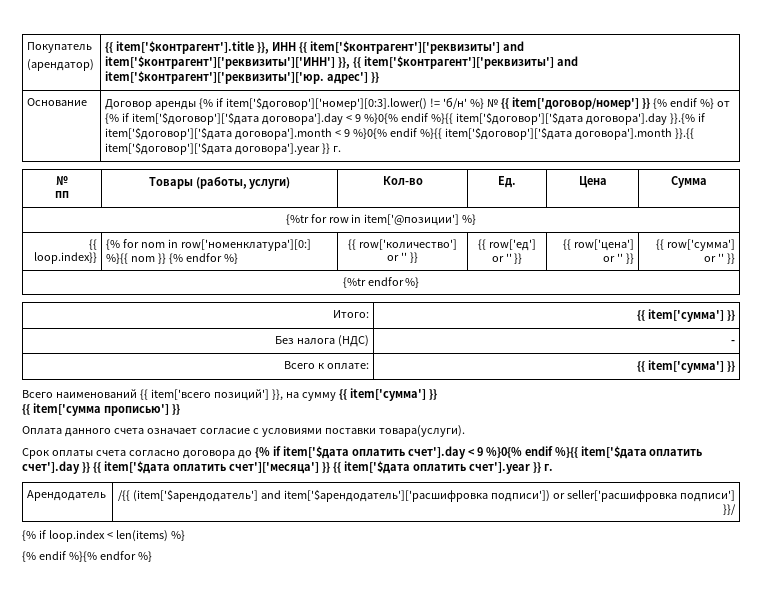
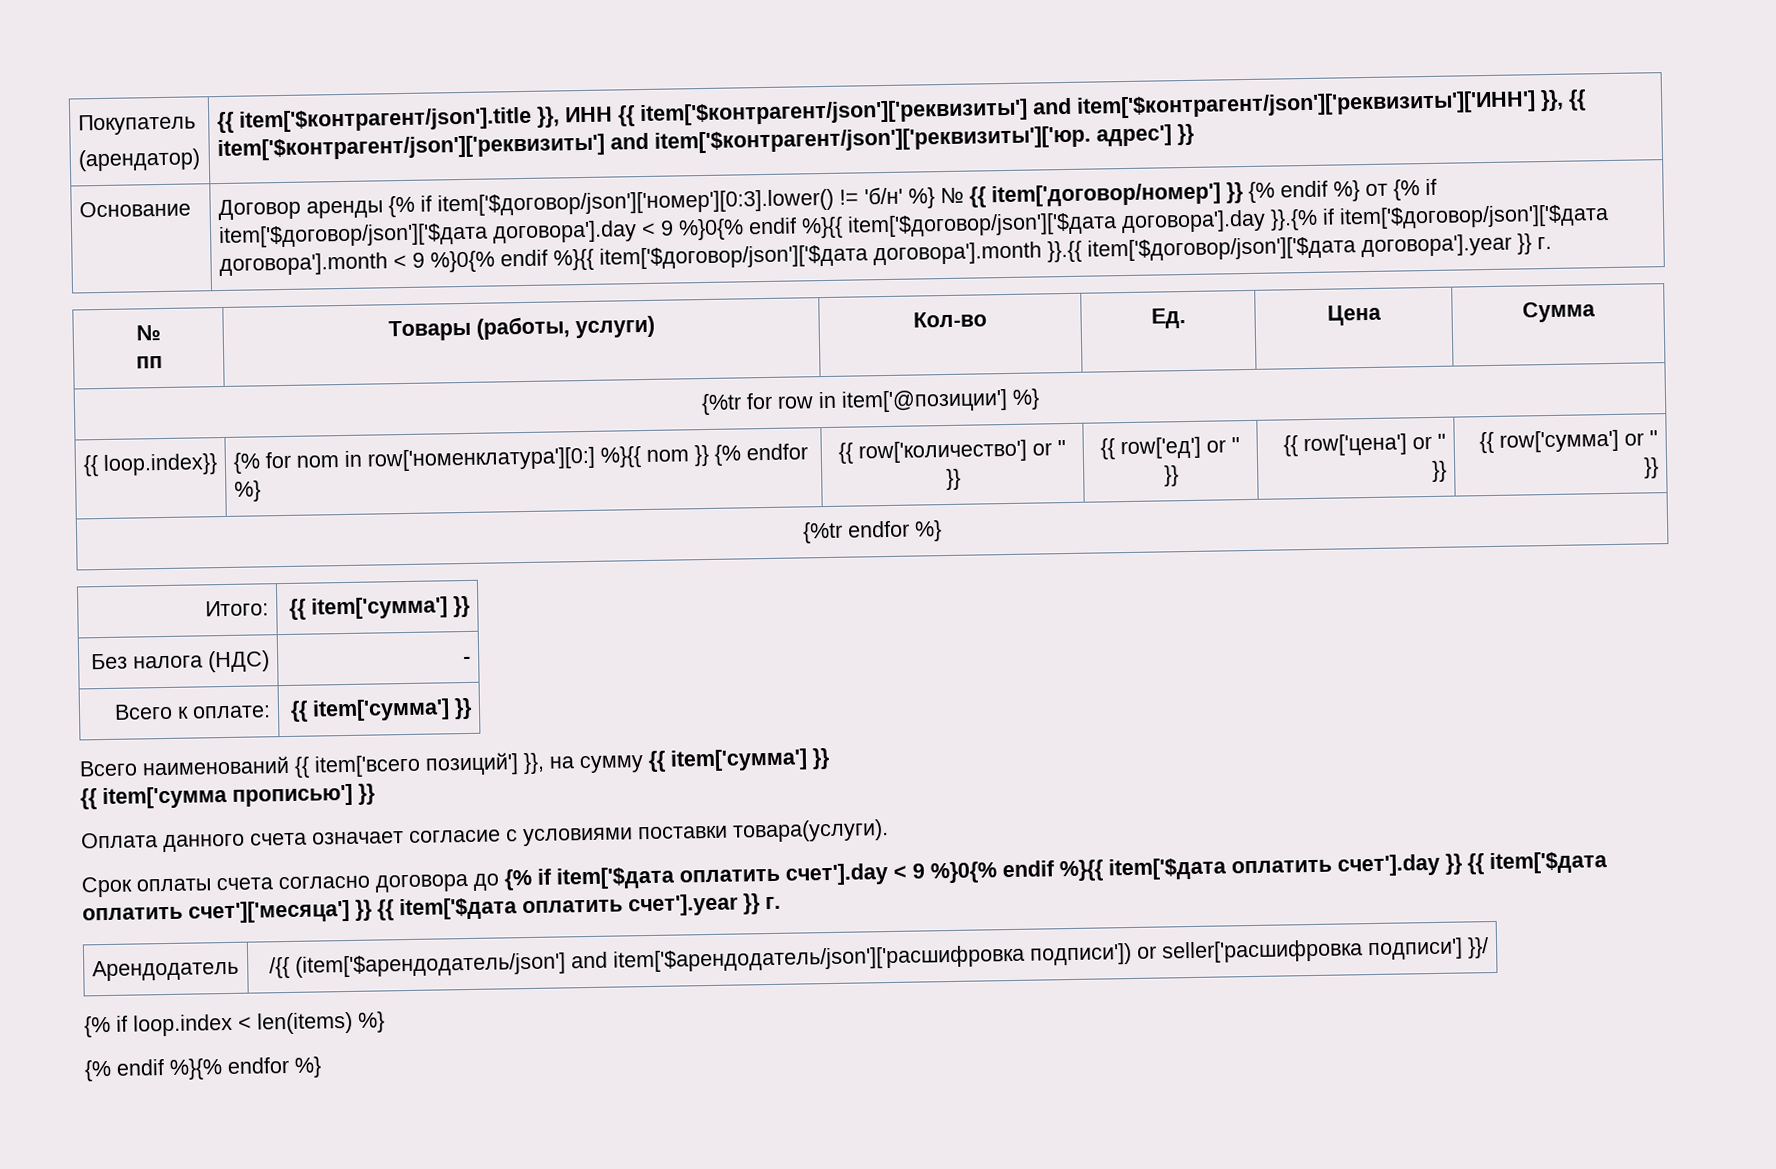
[116,41,255,54] item['$контрагент'].title -> [238,106,532,133] item['$контрагент/json'].title
[309,41,524,54] [105,56,578,69] [105,71,325,84] item['$контрагент']['реквизиты'] and item['$контрагент']['реквизиты']['ИНН'] }}, {{ item['$контрагент']['реквизиты'] and item['$контрагент']['реквизиты']['юр. -> [639,89,1586,127] [216,125,1091,162] item['$контрагент/json']['реквизиты'] and item['$контрагент/json']['реквизиты']['ИНН'] }}, {{ item['$контрагент/json']['реквизиты'] and item['$контрагент/json']['реквизиты']['юр.
[225,97,427,110] item['$договор']['номер'][0:3].lower() -> [436,188,834,217] item['$договор/json']['номер'][0:3].lower()
[131,112,259,125] item['$договор']['$дата -> [217,222,488,249] item['$договор/json']['$дата
[455,112,583,125] item['$договор']['$дата -> [846,212,1117,238] item['$договор/json']['$дата
[105,127,233,140] item['$договор']['$дата -> [1338,204,1609,230] item['$договор/json']['$дата
[444,127,572,140] item['$договор']['$дата -> [598,244,868,270] item['$договор/json']['$дата
[105,142,233,155] item['$договор']['$дата -> [1086,236,1356,262] item['$договор/json']['$дата
[133,489,489,502] (item['$арендодатель'] and item['$арендодатель']['расшифровка -> [295,944,1026,978] (item['$арендодатель/json'] and item['$арендодатель/json']['расшифровка

